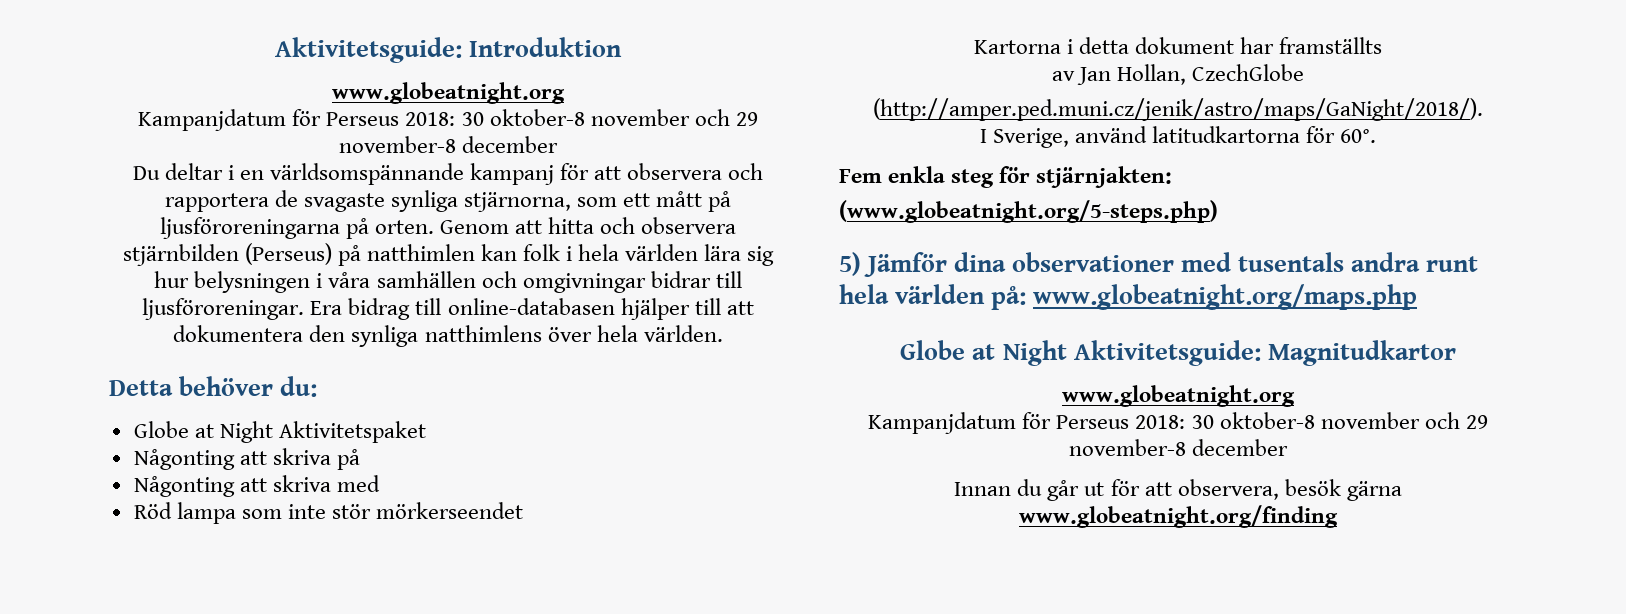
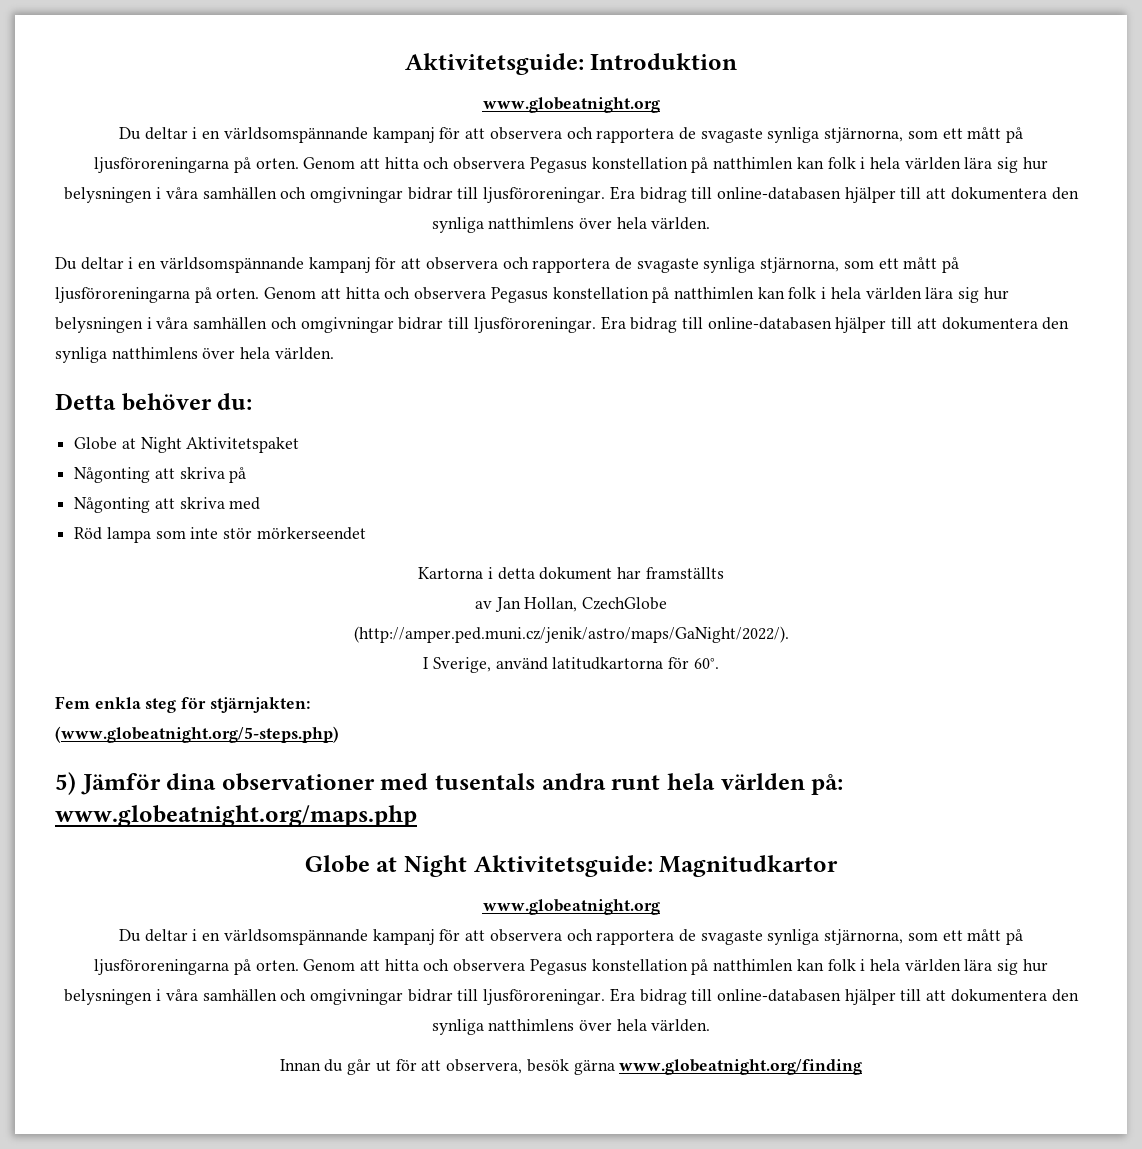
[138,109,758,131] [338,136,559,153] // Kampanjdatum för Perseus 2018: 30 oktober-8 november och 29 november-8 december -> (660, 105) none
[122,243,332,266] stjärnbilden (Perseus) -> [529,157,1048,173] [64,186,1079,203] [431,217,711,233] [55,257,960,273] [55,287,649,303] Pegasus konstellation på natthimlen kan folk i hela världen lära sig hur belysningen i våra samhällen och omgivningar bidrar till ljusföroreningar. Era bidrag till online-databasen hjälper till att dokumentera den synliga natthimlens över hela världen. // Du deltar i en världsomspännande kampanj för att observera och rapportera de svagaste synliga stjärnorna, som ett mått på ljusföroreningarna på orten. Genom att hitta och observera Pegasus konstellation
[873,98,1483,121] (http://amper.ped.muni.cz/jenik/astro/maps/GaNight/2018/). -> [353,626,789,643] (http://amper.ped.muni.cz/jenik/astro/maps/GaNight/2022/).
[868,412,1488,434] [1068,439,1289,456] Kampanjdatum för Perseus 2018: 30 oktober-8 november och 29 november-8 december -> [118,929,1024,945] [94,959,1048,975] [64,988,1079,1005] [431,1019,711,1035] Du deltar i en världsomspännande kampanj för att observera och rapportera de svagaste synliga stjärnorna, som ett mått på ljusföroreningarna på orten. Genom att hitta och observera Pegasus konstellation på natthimlen kan folk i hela världen lära sig hur belysningen i våra samhällen och omgivningar bidrar till ljusföroreningar. Era bidrag till online-databasen hjälper till att dokumentera den synliga natthimlens över hela världen.

